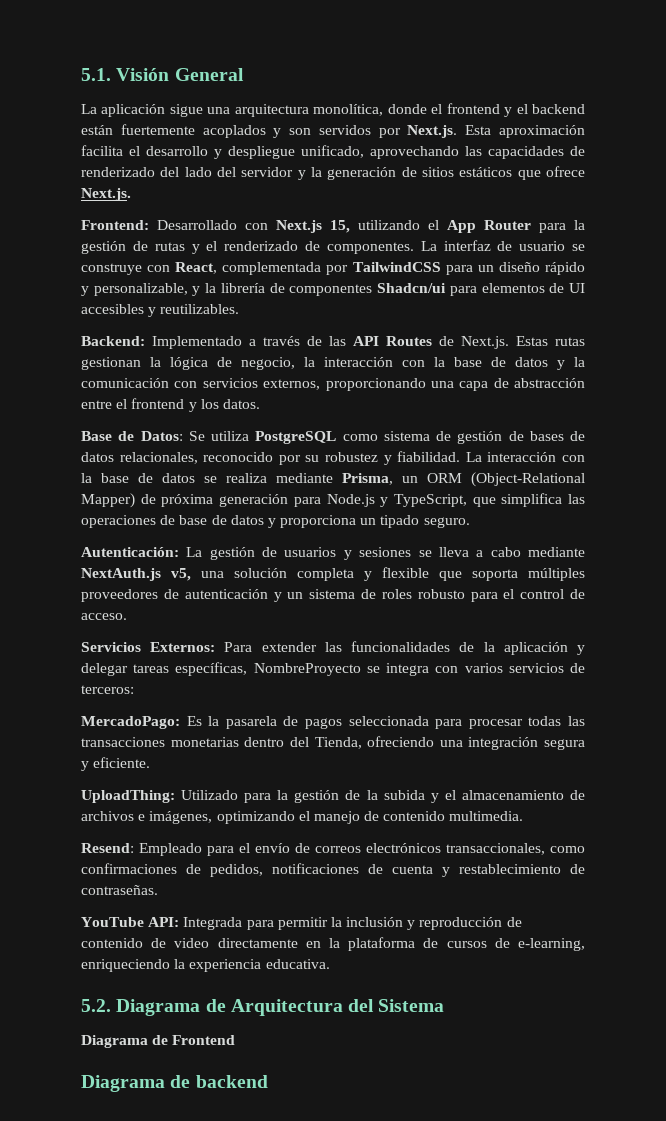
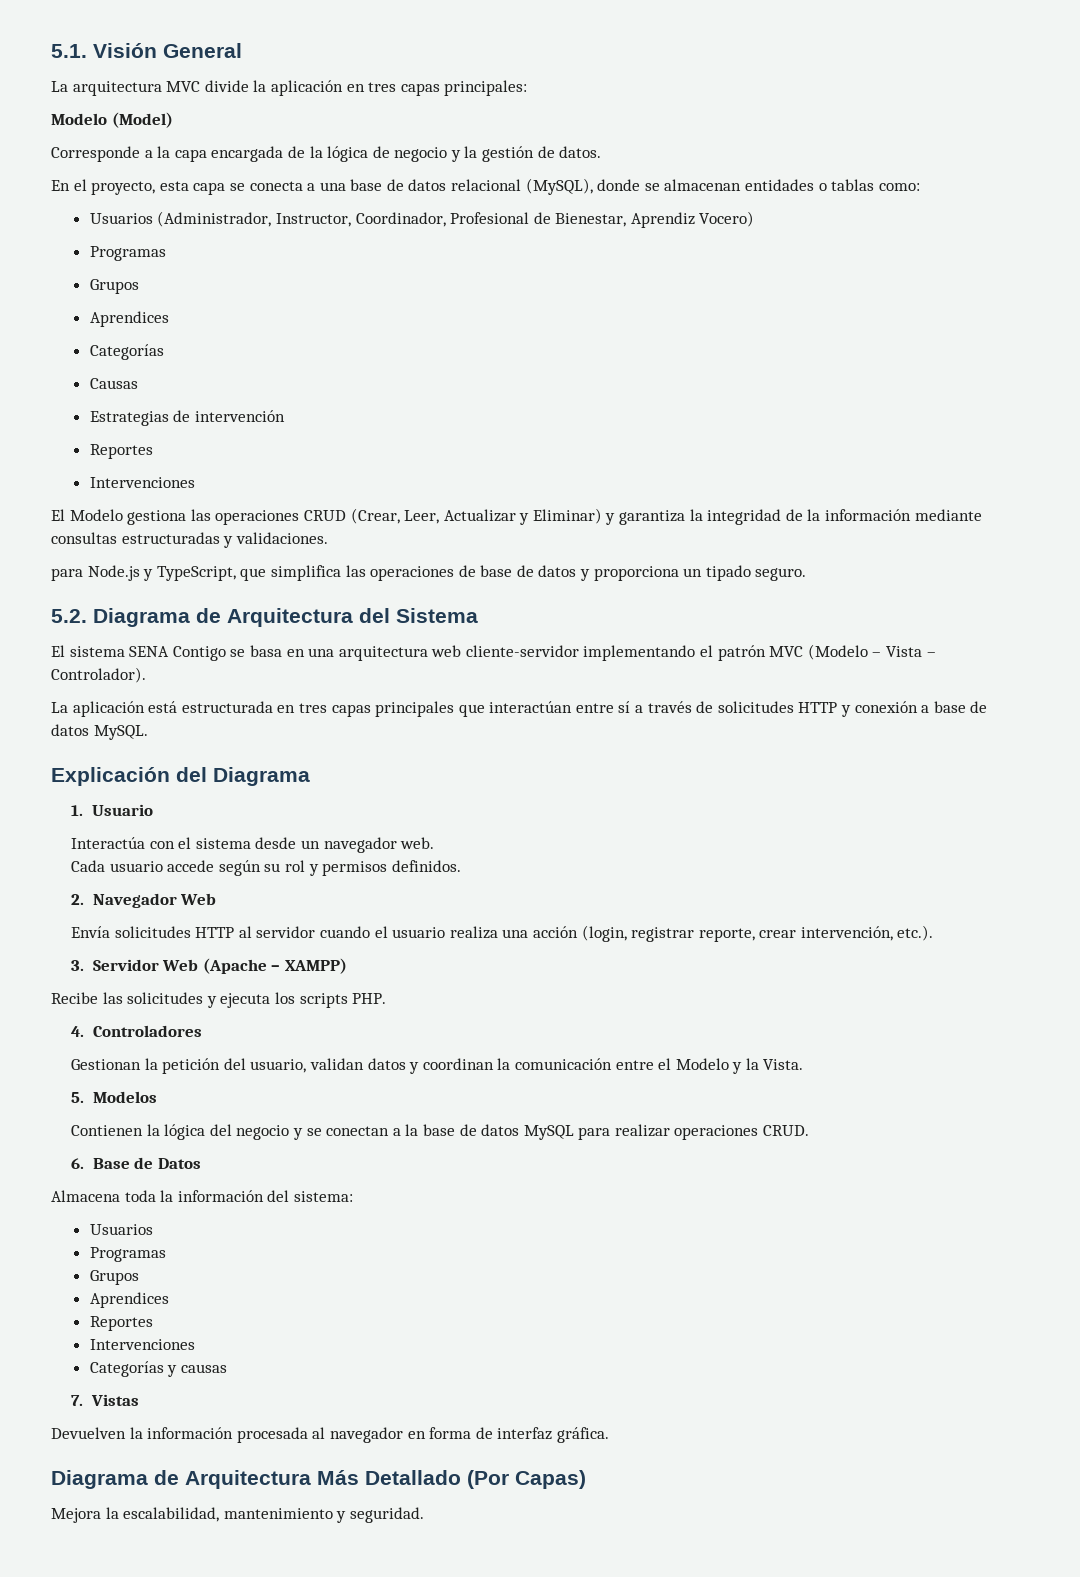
[101,103,585,117] [81,124,585,138] [81,145,585,159] [81,166,585,180] [81,188,131,201] [81,220,585,233] [81,240,585,254] [81,262,585,275] [81,283,585,296] [81,304,240,317] [81,336,585,349] [81,357,585,370] [81,378,585,391] [81,398,260,412] [81,431,585,444] [81,451,586,465] [81,472,585,487] [81,493,289,508] aplicación sigue una arquitectura monolítica, donde el frontend y el backend están fuertemente acoplados y son servidos por Next.js. Esta aproximación facilita el desarrollo y despliegue unificado, aprovechando las capacidades de renderizado del lado del servidor y la generación de sitios estáticos que ofrece Next.js. // Frontend: Desarrollado con Next.js 15, utilizando el App Router para la gestión de rutas y el renderizado de componentes. La interfaz de usuario se construye con React, complementada por TailwindCSS para un diseño rápido y personalizable, y la librería de componentes Shadcn/ui para elementos de UI accesibles y reutilizables. // Backend: Implementado a través de las API Routes de Next.js. Estas rutas gestionan la lógica de negocio, la interacción con la base de datos y la comunicación con servicios externos, proporcionando una capa de abstracción entre el frontend y los datos. // Base de Datos: Se utiliza PostgreSQL como sistema de gestión de bases de datos relacionales, reconocido por su robustez y fiabilidad. La interacción con la base de datos se realiza mediante Prisma, un ORM (Object-Relational Mapper) de próxima generación -> [72,80,528,96] [51,112,173,128] [51,146,602,162] [51,178,920,195] [89,211,755,228] [89,246,166,261] [89,279,139,294] [89,311,169,327] [89,344,164,360] [89,378,138,389] [89,410,285,426] [89,444,153,459] [89,477,195,488] [51,508,982,525] [51,532,328,548] arquitectura MVC divide la aplicación en tres capas principales: // Modelo (Model) // Corresponde a la capa encargada de la lógica de negocio y la gestión de datos. // En el proyecto, esta capa se conecta a una base de datos relacional (MySQL), donde se almacenan entidades o tablas como: // Usuarios (Administrador, Instructor, Coordinador, Profesional de Bienestar, Aprendiz Vocero) // Programas // Grupos // Aprendices // Categorías // Causas // Estrategias de intervención // Reportes // Intervenciones // El Modelo gestiona las operaciones CRUD (Crear, Leer, Actualizar y Eliminar) y garantiza la integridad de la información mediante consultas estructuradas y validaciones. //
[81,547,585,560] [81,567,585,581] [81,589,585,602] [81,613,127,620] [81,641,585,655] [81,662,585,676] [81,685,134,694] [81,716,586,729] [81,736,585,750] [81,757,151,771] [81,790,585,803] [81,811,524,824] [81,843,585,856] [81,863,585,877] [81,885,158,895] [81,917,522,930] [81,937,585,951] [81,959,330,972] // Autenticación: La gestión de usuarios y sesiones se lleva a cabo mediante NextAuth.js v5, una solución completa y flexible que soporta múltiples proveedores de autenticación y un sistema de roles robusto para el control de acceso. // Servicios Externos: Para extender las funcionalidades de la aplicación y delegar tareas específicas, NombreProyecto se integra con varios servicios de terceros: // MercadoPago: Es la pasarela de pagos seleccionada para procesar todas las transacciones monetarias dentro del Tienda, ofreciendo una integración segura y eficiente. // UploadThing: Utilizado para la gestión de la subida y el almacenamiento de archivos e imágenes, optimizando el manejo de contenido multimedia. // Resend: Empleado para el envío de correos electrónicos transaccionales, como confirmaciones de pedidos, notificaciones de cuenta y restablecimiento de contraseñas. // YouTube API: Integrada para permitir la inclusión y reproducción de contenido de video directamente en la plataforma de cursos de e-learning, enriqueciendo la experiencia educativa. -> (807, 574) none
[81,1035,236,1048] [81,1075,268,1092] Diagrama de Frontend // Diagrama de backend -> [51,644,936,661] [51,667,146,683] [51,701,988,717] [51,724,148,740] [51,767,310,786] [71,804,153,816] [71,837,435,853] [71,860,461,876] [71,893,217,908] [71,925,934,942] [71,958,347,974] [51,992,387,1008] [71,1025,202,1037] [71,1058,804,1074] [71,1091,157,1103] [71,1124,810,1140] [71,1157,201,1169] [51,1190,353,1202] [89,1224,153,1235] [89,1247,166,1262] [89,1270,139,1285] [89,1292,169,1308] [89,1316,153,1331] [89,1339,195,1350] [89,1361,227,1377] [71,1394,139,1406] [51,1427,609,1443] [51,1470,586,1489] [51,1507,424,1523] El sistema SENA Contigo se basa en una arquitectura web cliente-servidor implementando el patrón MVC (Modelo – Vista – Controlador). // La aplicación está estructurada en tres capas principales que interactúan entre sí a través de solicitudes HTTP y conexión a base de datos MySQL. // Explicación del Diagrama // 1. Usuario // Interactúa con el sistema desde un navegador web. // Cada usuario accede según su rol y permisos definidos. // 2. Navegador Web // Envía solicitudes HTTP al servidor cuando el usuario realiza una acción (login, registrar reporte, crear intervención, etc.). // 3. Servidor Web (Apache – XAMPP) // Recibe las solicitudes y ejecuta los scripts PHP. // 4. Controladores // Gestionan la petición del usuario, validan datos y coordinan la comunicación entre el Modelo y la Vista. // 5. Modelos // Contienen la lógica del negocio y se conectan a la base de datos MySQL para realizar operaciones CRUD. // 6. Base de Datos // Almacena toda la información del sistema: // Usuarios // Programas // Grupos // Aprendices // Reportes // Intervenciones // Categorías y causas // 7. Vistas // Devuelven la información procesada al navegador en forma de interfaz gráfica. // Diagrama de Arquitectura Más Detallado (Por Capas) // Mejora la escalabilidad, mantenimiento y seguridad.

